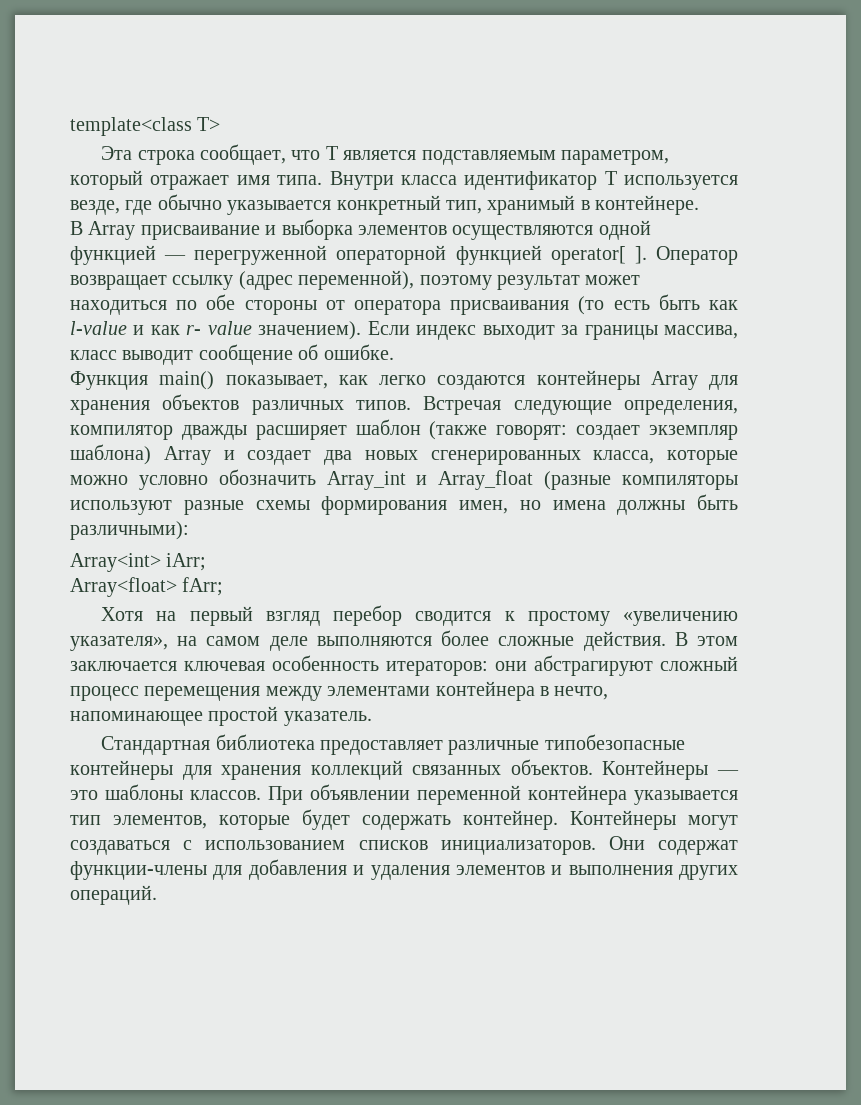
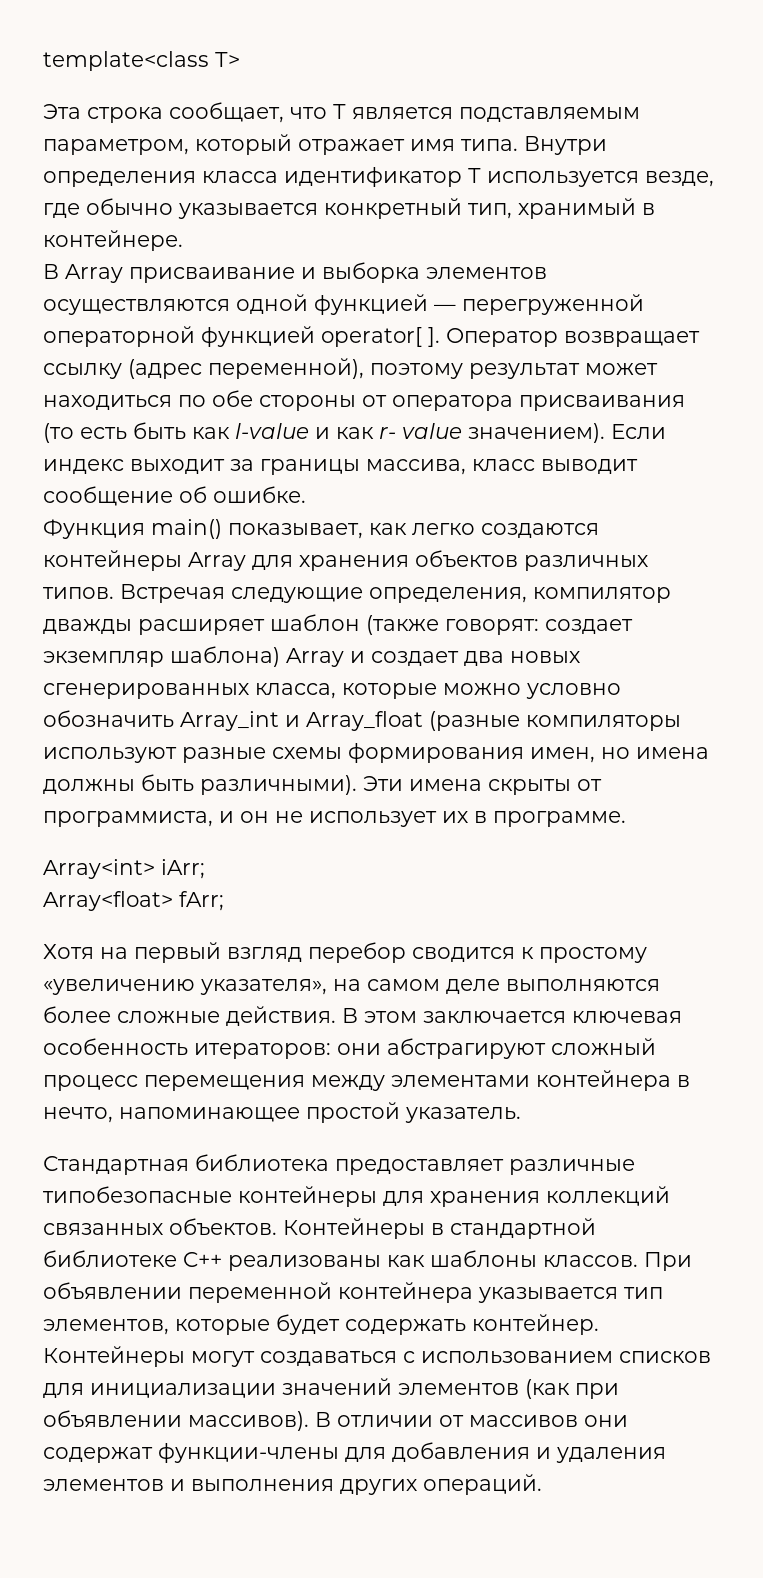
(394, 180) none -> [43,171,196,187] определения
[70,521,189,540] различными): -> [200,775,602,795] [43,811,626,827] различными). Эти имена скрыты от программиста, и он не использует их в программе.
[716,770,739,775] [70,790,98,800] — это -> [431,1218,596,1239] [43,1250,425,1271] в стандартной библиотеке C++ реализованы как
[440,836,645,855] инициализаторов. Они -> [43,1378,619,1399] [43,1410,628,1431] для инициализации значений элементов (как при объявлении массивов). В отличии от массивов они

